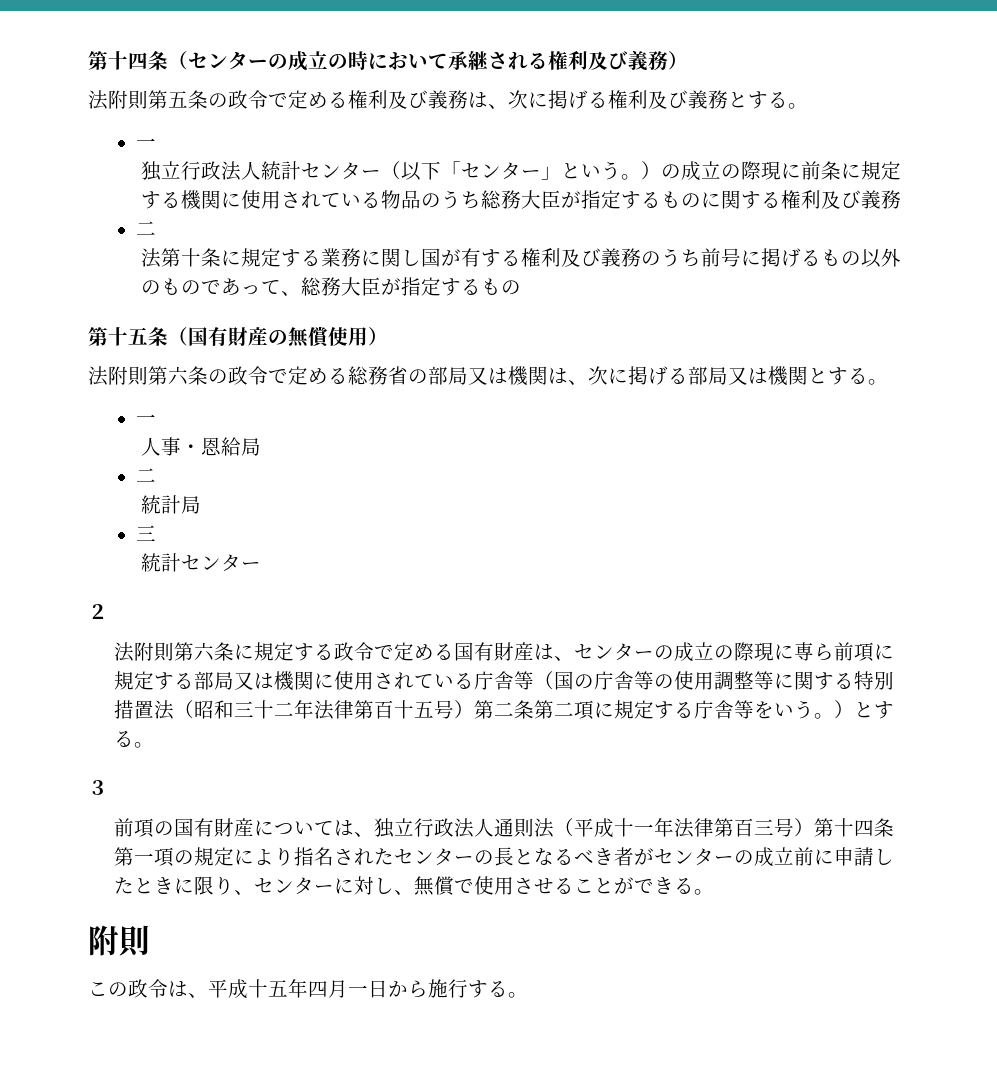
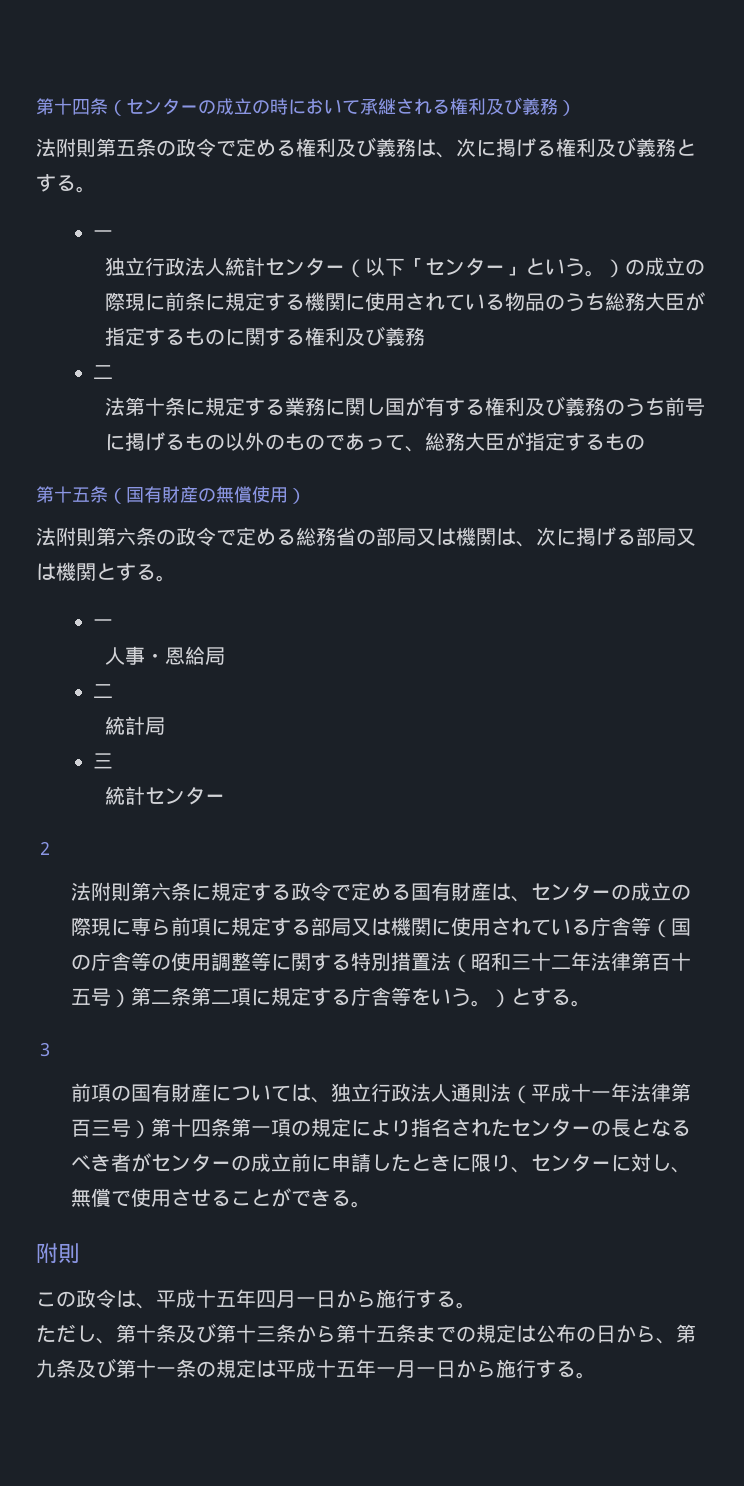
(528, 995) none -> [36,1323,696,1344] [36,1358,596,1379] // ただし、第十条及び第十三条から第十五条までの規定は公布の日から、第九条及び第十一条の規定は平成十五年一月一日から施行する。

